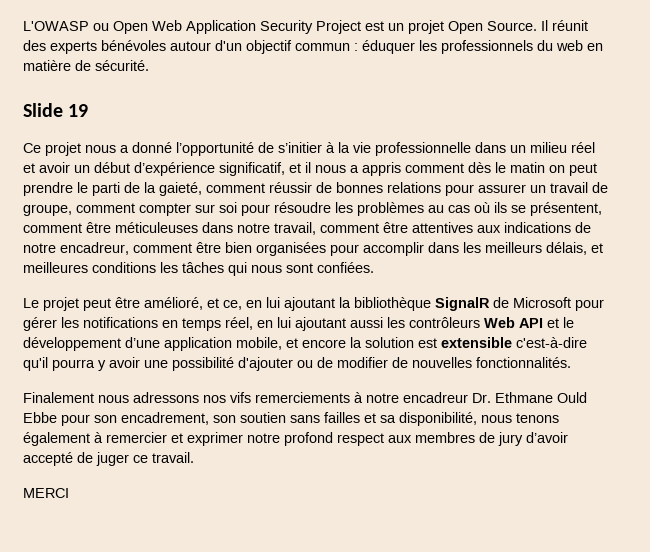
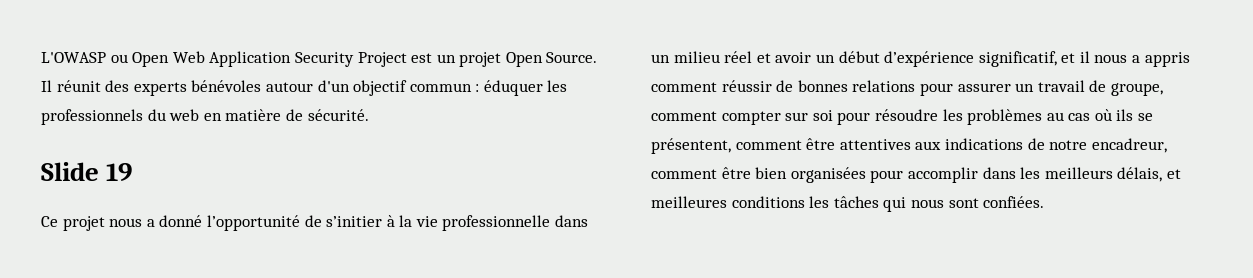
[468,162,597,176] [23,182,265,196] dès le matin on peut prendre le parti de la gaieté, comment -> (717, 87) none
[115,222,408,235] méticuleuses dans notre travail, comment être -> (836, 144) none
[23,297,604,311] [23,317,574,331] [23,337,587,351] [23,357,571,371] [23,392,587,403] [23,412,559,426] [23,432,568,446] [23,452,194,466] [23,488,69,498] // Le projet peut être amélioré, et ce, en lui ajoutant la bibliothèque SignalR de Microsoft pour gérer les notifications en temps réel, en lui ajoutant aussi les contrôleurs Web API et le développement d’une application mobile, et encore la solution est extensible c'est-à-dire qu'il pourra y avoir une possibilité d'ajouter ou de modifier de nouvelles fonctionnalités. // Finalement nous adressons nos vifs remerciements à notre encadreur Dr. Ethmane Ould Ebbe pour son encadrement, son soutien sans failles et sa disponibilité, nous tenons également à remercier et exprimer notre profond respect aux membres de jury d’avoir accepté de juger ce travail. // MERCI -> (1045, 202) none

